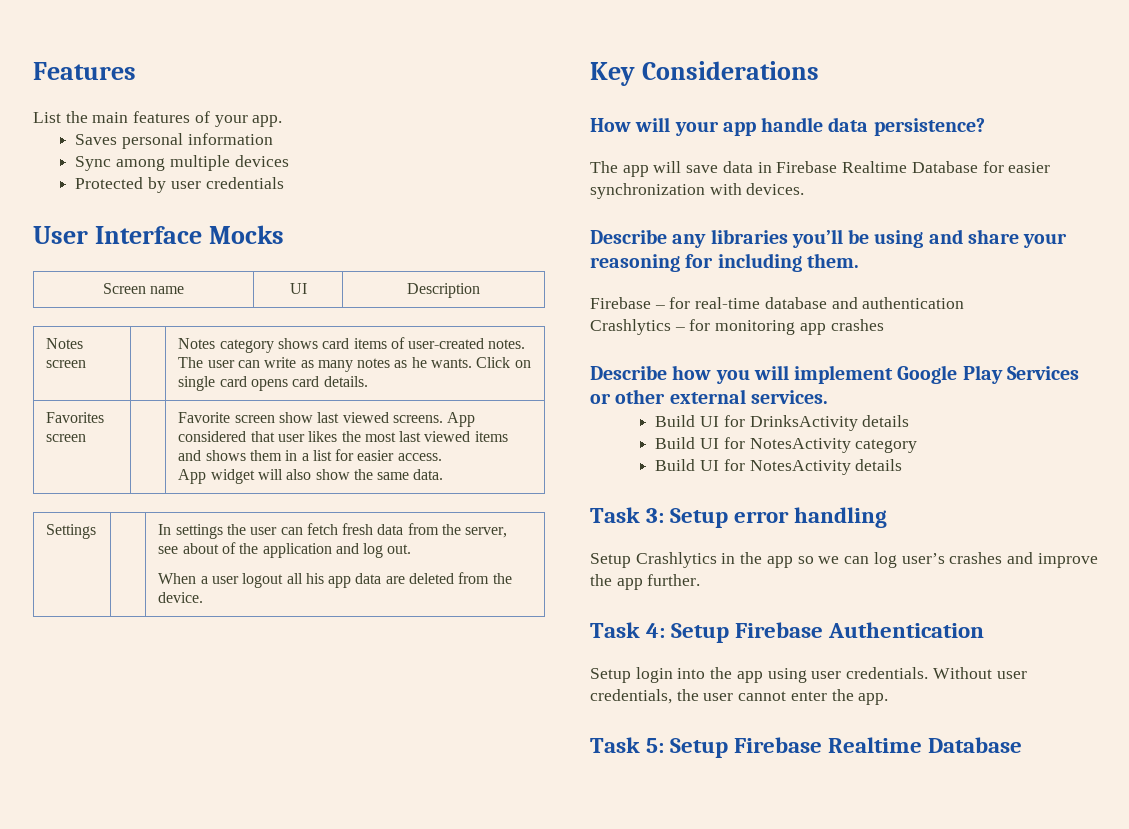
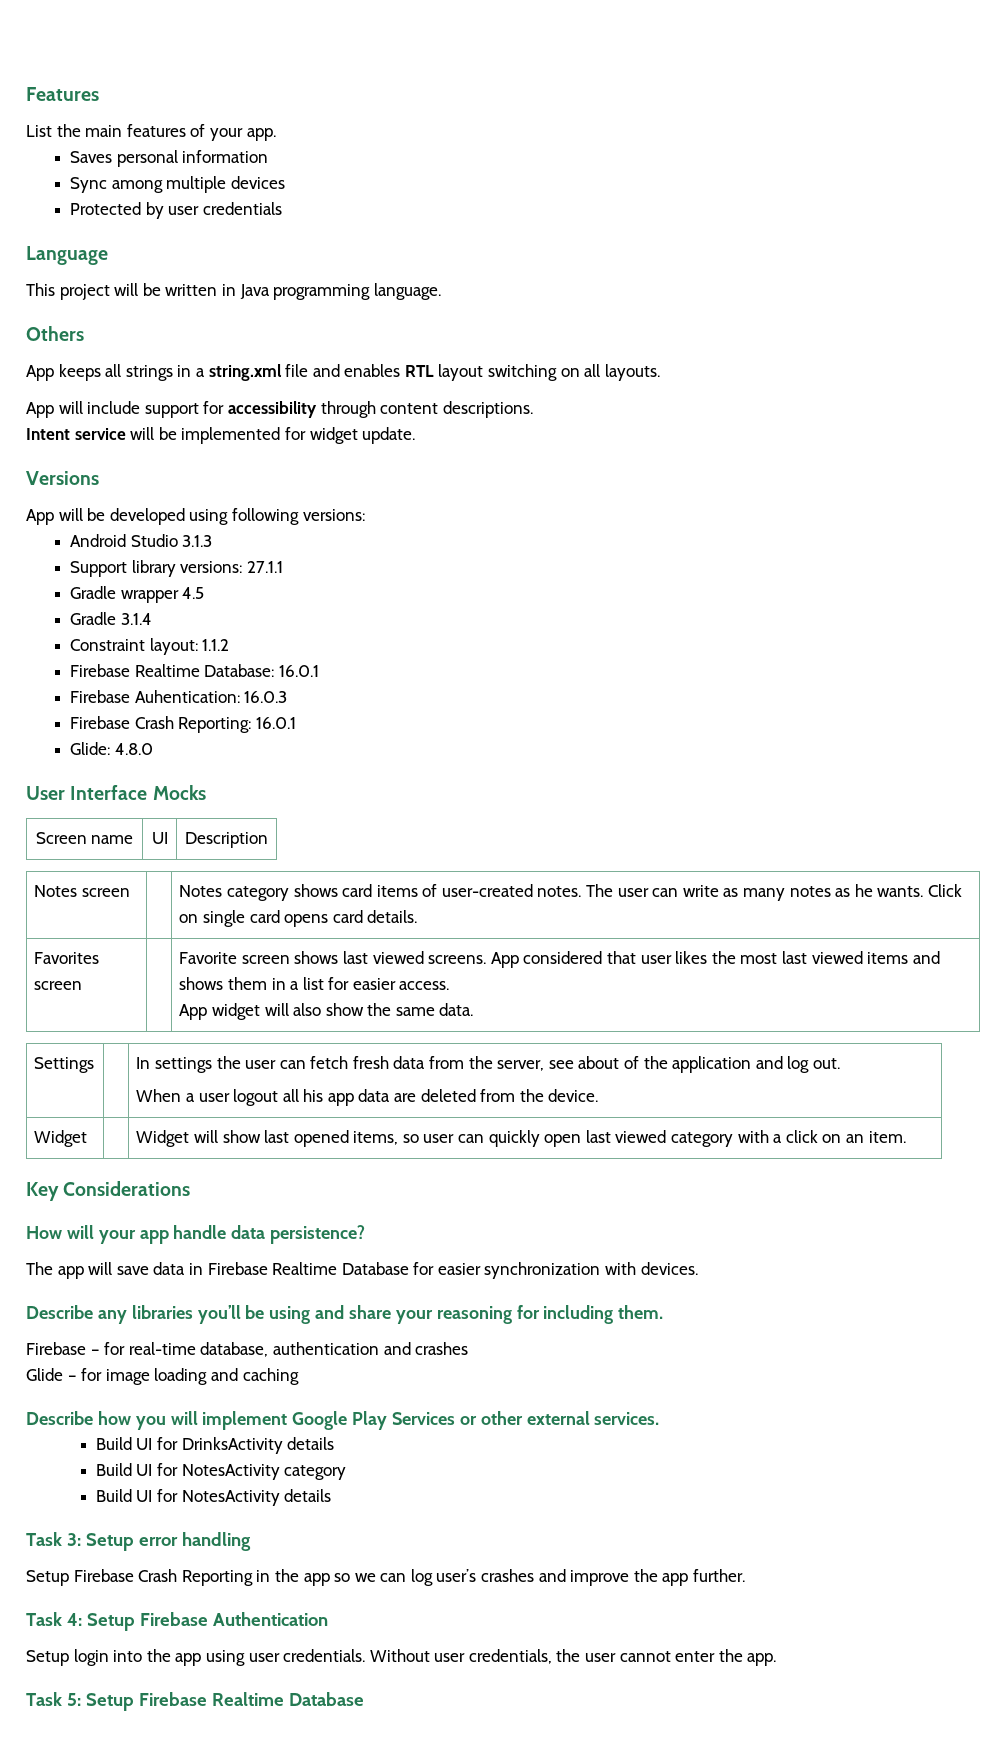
(284, 183) none -> [26,246,108,265] [26,283,441,300] [26,326,84,341] [26,364,660,381] [26,401,533,418] [26,427,416,444] [26,471,99,485] [26,508,365,525] [70,534,213,547] [70,560,284,577] [70,586,205,603] [70,612,152,625] [70,638,230,655] [70,664,320,677] [70,690,288,703] [70,716,297,733] [70,742,153,755] // Language // This project will be written in Java programming language. // Others // App keeps all strings in a string.xml file and enables RTL layout switching on all layouts. // App will include support for accessibility through content descriptions. // Intent service will be implemented for widget update. // Versions // App will be developed using following versions: // Android Studio 3.1.3 // Support library versions: 27.1.1 // Gradle wrapper 4.5 // Gradle 3.1.4 // Constraint layout: 1.1.2 // Firebase Realtime Database: 16.0.1 // Firebase Auhentication: 16.0.3 // Firebase Crash Reporting: 16.0.1 // Glide: 4.8.0
[278,412,313,423] show -> [294,951,339,964] shows
(204, 597) none -> [34,1130,88,1147] [136,1130,906,1147] // Widget | | Widget will show last opened items, so user can quickly open last viewed category with a click on an item.
[764,297,965,309] [590,319,884,335] database and authentication // Crashlytics – for monitoring app crashes -> [200,1342,469,1357] [26,1368,299,1385] database, authentication and crashes // Glide – for image loading and caching
[635,552,717,568] Crashlytics -> [73,1569,253,1586] Firebase Crash Reporting

